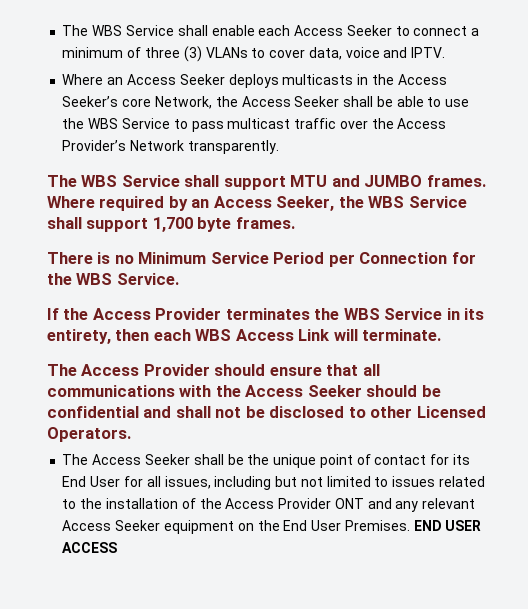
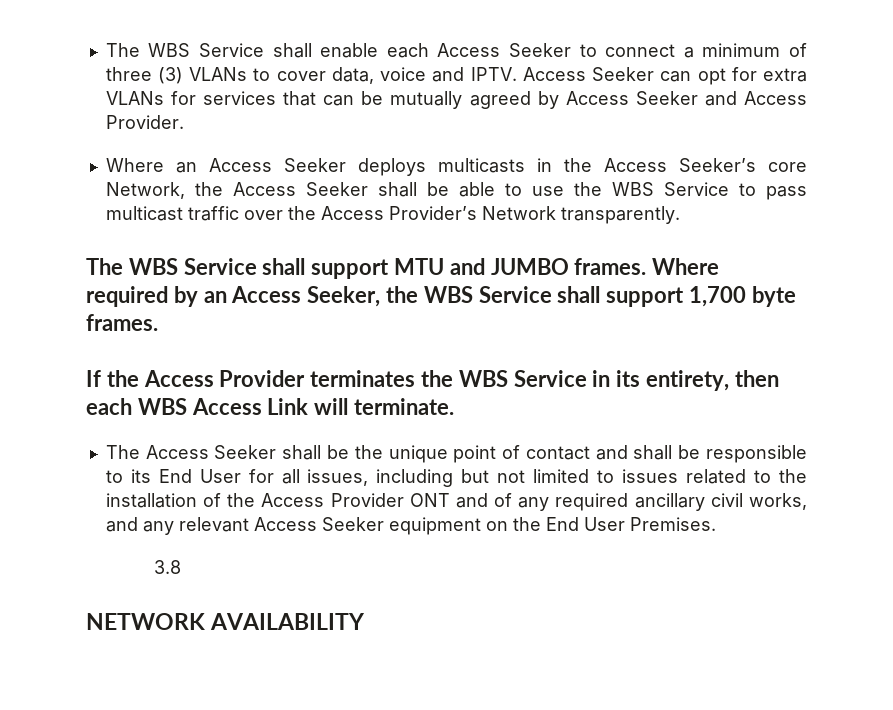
(446, 52) none -> [522,67,807,85] [105,91,808,109] [105,115,184,129] Access Seeker can opt for extra VLANs for services that can be mutually agreed by Access Seeker and Access Provider.
[47,252,476,267] [47,273,179,285] // There is no Minimum Service Period per Connection for the WBS Service. -> (158, 322) none
[47,364,380,376] [47,385,441,397] [47,406,486,418] [47,427,131,442] // The Access Provider should ensure that all communications with the Access Seeker should be confidential and shall not be disclosed to other Licensed Operators. -> (455, 406) none
[430,454,450,465] for -> [595,445,807,463] [105,470,123,483] and shall be responsible to
(392, 503) none -> [494,493,808,511] [105,517,138,532] of any required ancillary civil works, and
[413,520,482,531] [62,542,118,553] END USER ACCESS -> [153,560,181,574] [86,613,366,630] // 3.8 // NETWORK AVAILABILITY

